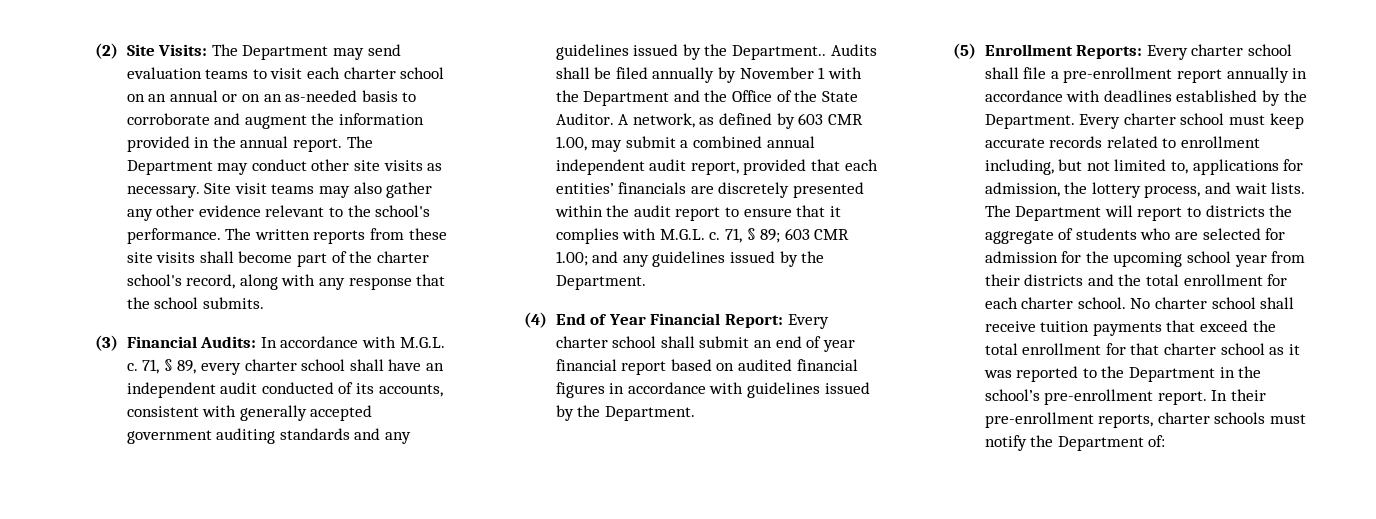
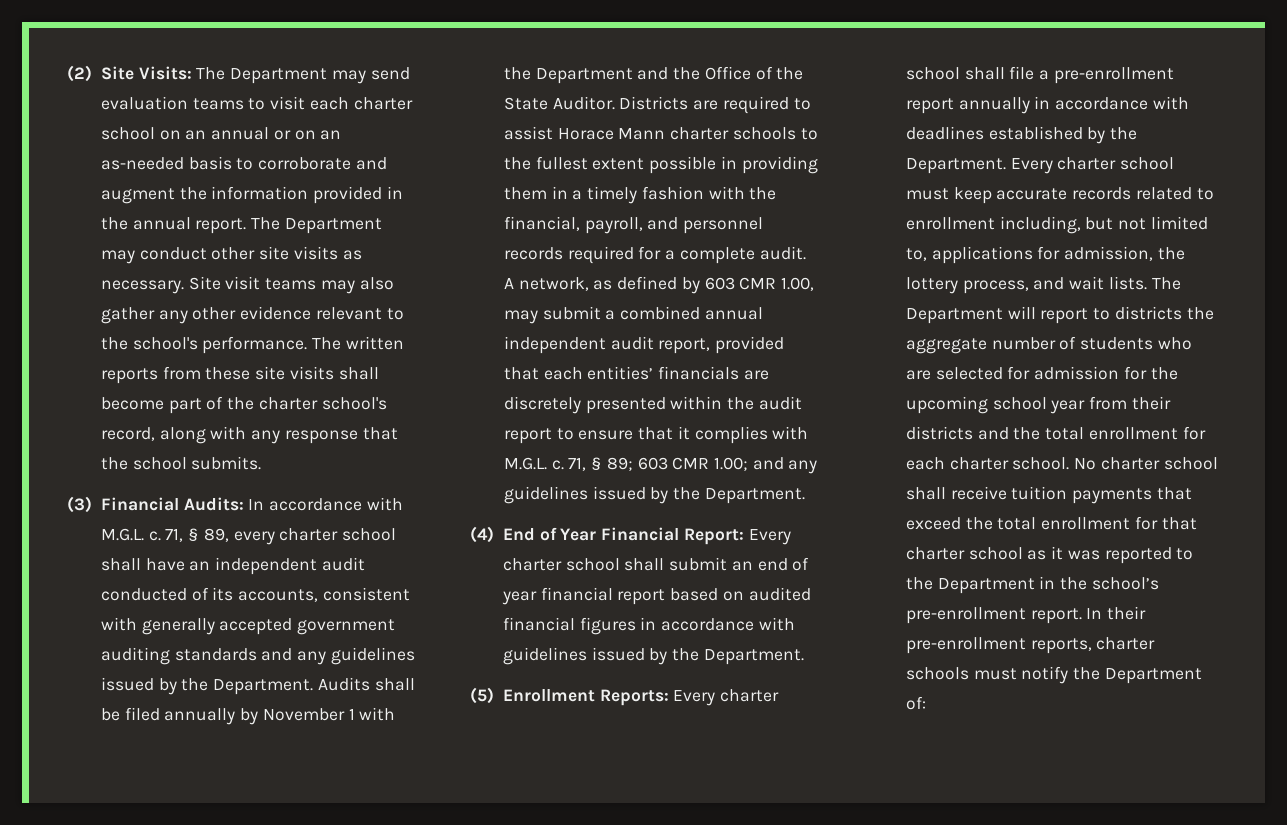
[732,45,827,60] Department.. -> [213,679,314,695] Department.
(614, 119) none -> [619,96,811,114] [503,126,818,140] [503,156,818,174] [503,186,777,204] [503,216,764,234] [503,246,806,264] Districts are required to assist Horace Mann charter schools to the fullest extent possible in providing them in a timely fashion with the financial, payroll, and personnel records required for a complete audit.
(1054, 237) none -> [991,337,1056,350] number

